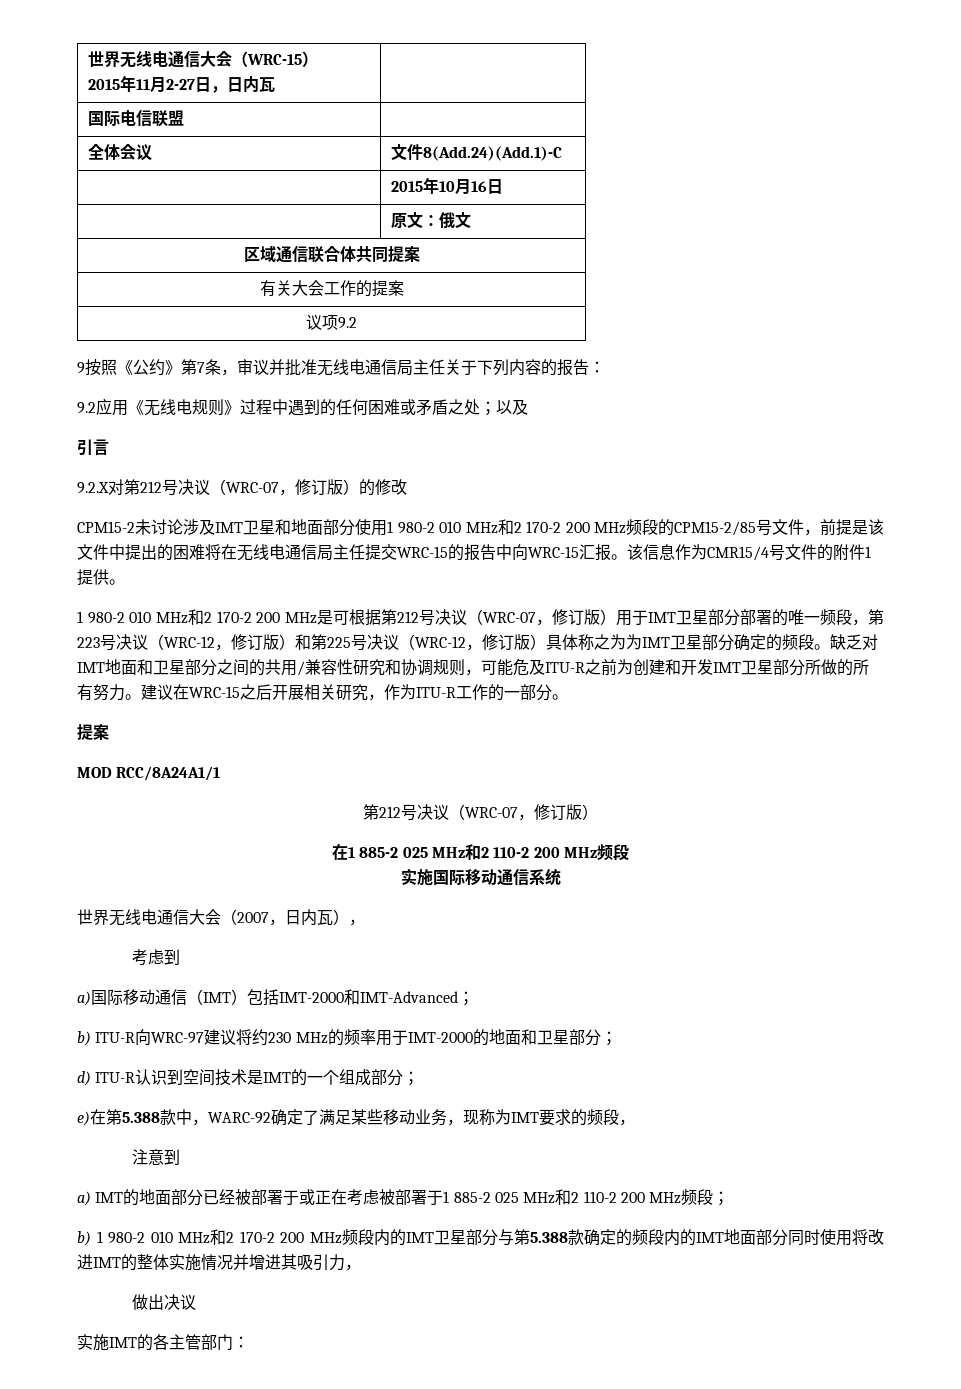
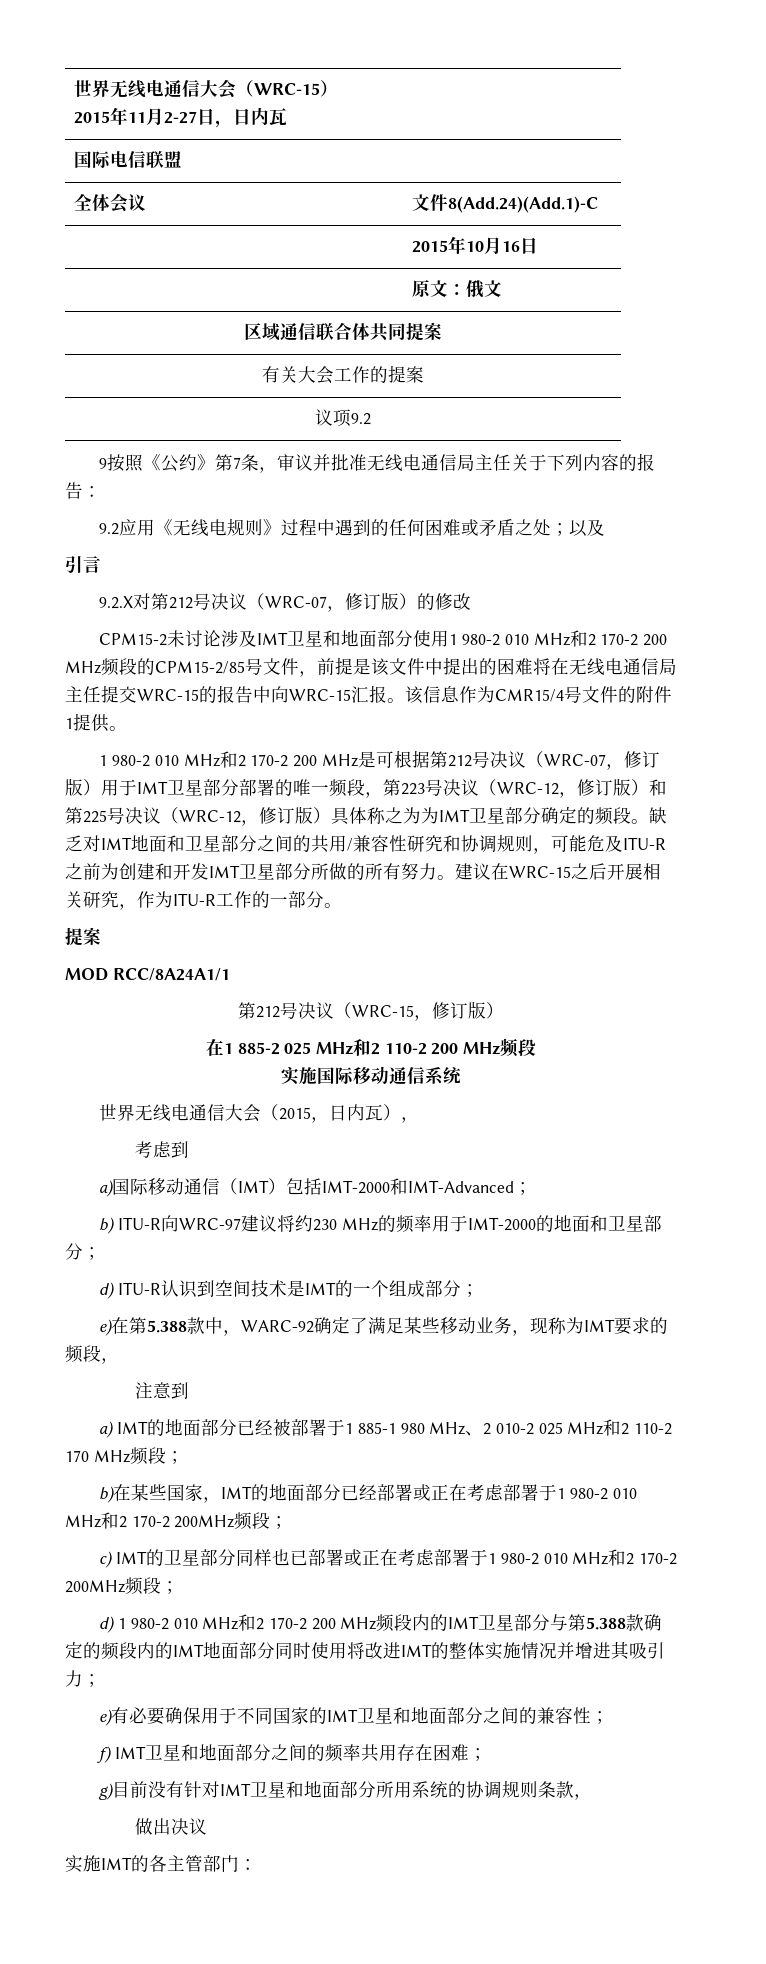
[465,807,518,818] WRC-07 -> [352,1005,414,1017] WRC-15
[237,912,269,923] 2007 -> [279,1107,312,1120] 2015
[299,1189,645,1206] 或正在考虑被部署于1 885-2 025 MHz和2 110-2 200 -> [345,1419,673,1436] [65,1450,89,1462] 1 885-1 980 MHz、2 010-2 025 MHz和2 110-2 170
(91, 1238) none -> [113,1484,637,1503] [65,1512,289,1530] [99,1549,677,1568] [65,1577,179,1595] [99,1616,116,1633] 在某些国家，IMT的地面部分已经部署或正在考虑部署于1 980-2 010 MHz和2 170-2 200MHz频段； // c) IMT的卫星部分同样也已部署或正在考虑部署于1 980-2 010 MHz和2 170-2 200MHz频段； // d)
(345, 1262) none -> [83,1674,101,1687] [99,1707,610,1726] [97,1744,488,1763] [99,1780,575,1800] ； // e)有必要确保用于不同国家的IMT卫星和地面部分之间的兼容性； // f) IMT卫星和地面部分之间的频率共用存在困难； // g)目前没有针对IMT卫星和地面部分所用系统的协调规则条款

